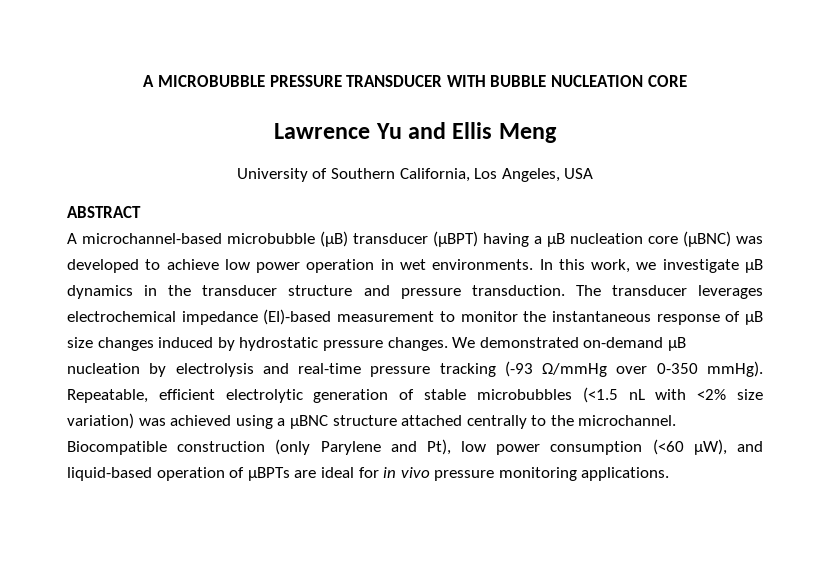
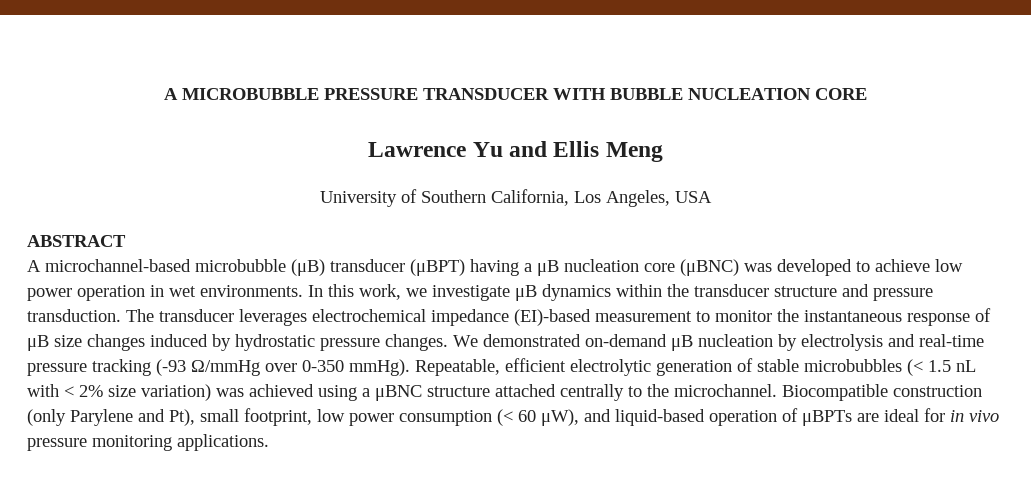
[144,285,158,296] in -> [616,284,662,297] within
[582,387,727,403] (<1.5 nL with <2% -> [907,359,976,376] [27,384,103,397] (< 1.5 nL with < 2%
(451, 447) none -> [200,408,312,426] small footprint,
[652,439,684,455] (<60 -> [497,409,536,426] (< 60

